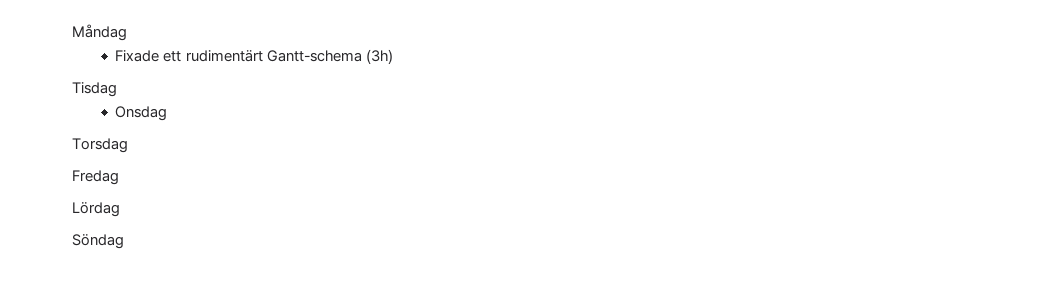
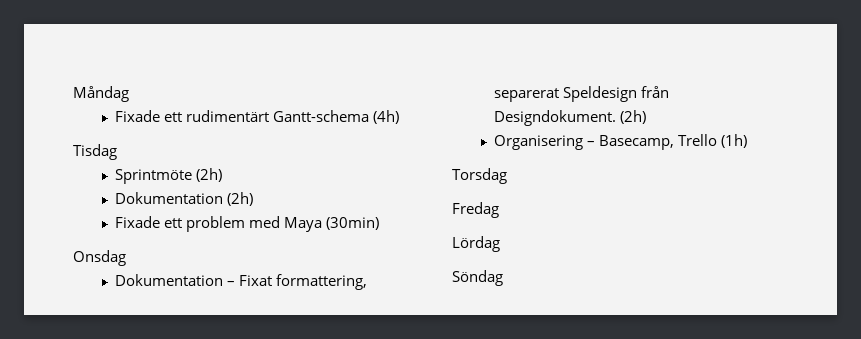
[365,49,393,64] (3h) -> [373,110,400,124] (4h)
[115,106,168,121] Onsdag -> [115,168,223,184] [115,192,254,206] [115,216,380,232] [73,250,126,266] [115,274,368,290] [494,86,670,102] [494,110,647,126] [494,134,748,150] Sprintmöte (2h) // Dokumentation (2h) // Fixade ett problem med Maya (30min) // Onsdag // Dokumentation – Fixat formattering, separerat Speldesign från Designdokument. (2h) // Organisering – Basecamp, Trello (1h)

